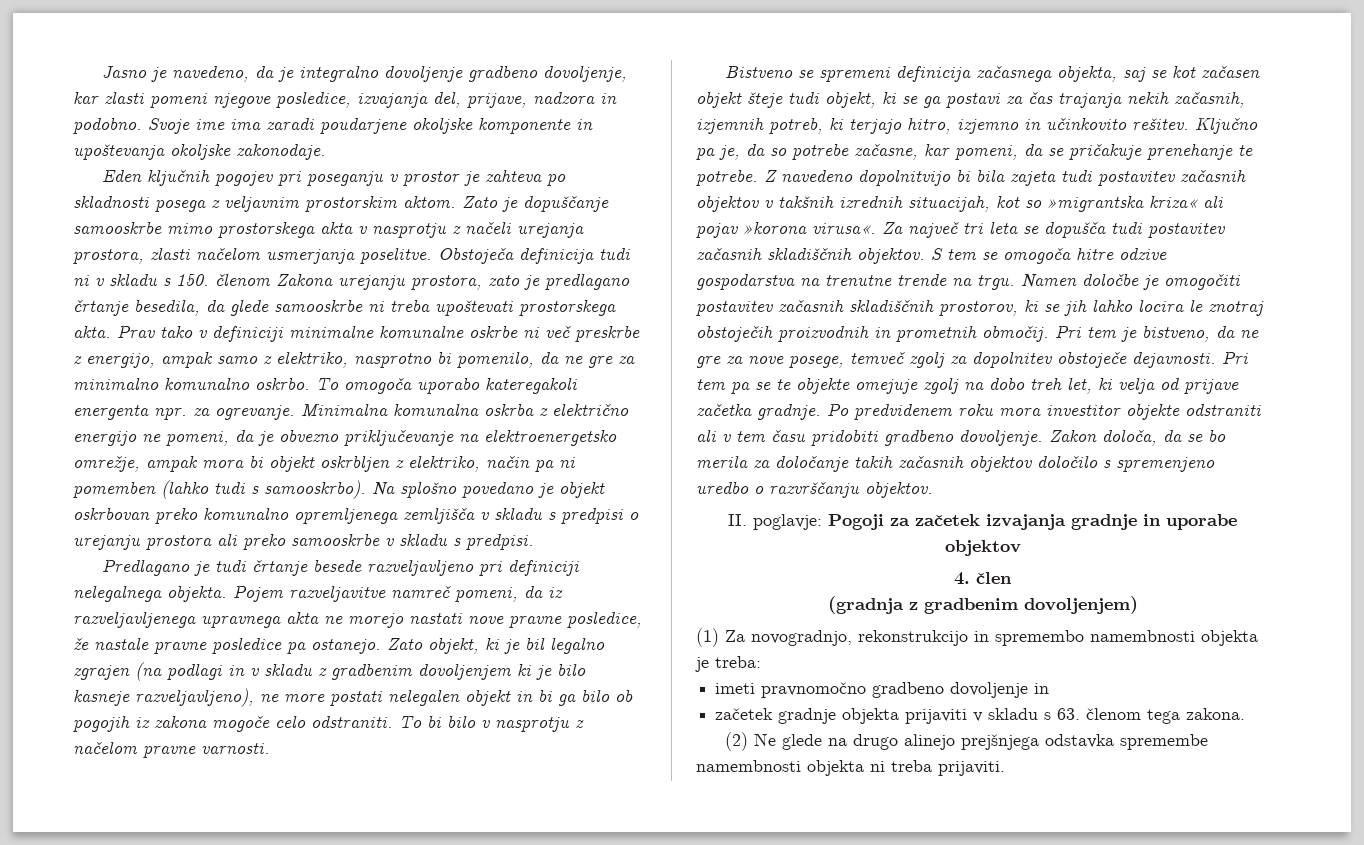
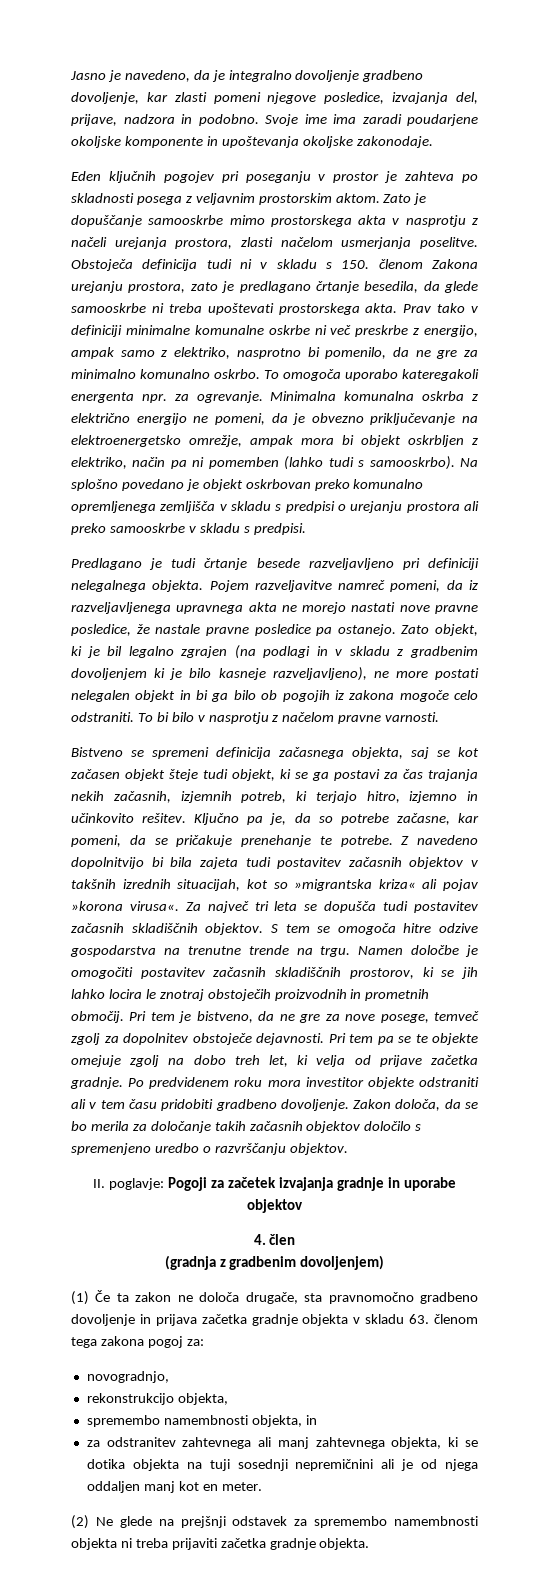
[725,630,1258,646] [695,656,761,672] [715,683,756,694] Za novogradnjo, rekonstrukcijo in spremembo namembnosti objekta je treba: // imeti -> [95,1290,323,1304] Če ta zakon ne določa drugače, sta
[715,708,774,720] // začetek -> [155,1314,247,1326] prijava začetka
[905,708,1052,724] prijaviti v skladu s -> [353,1314,405,1324] v skladu
[1186,708,1246,720] [724,732,1208,751] [696,760,1005,776] zakona. // (2) Ne glede na drugo alinejo prejšnjega odstavka spremembe namembnosti objekta ni treba prijaviti. -> [100,1336,204,1348] [86,1371,169,1383] [86,1393,228,1405] [86,1415,317,1427] [86,1437,479,1449] [86,1459,478,1471] [86,1481,262,1493] [71,1515,478,1529] [71,1538,370,1550] zakona pogoj za: // novogradnjo, // rekonstrukcijo objekta, // spremembo namembnosti objekta, in // za odstranitev zahtevnega ali manj zahtevnega objekta, ki se dotika objekta na tuji sosednji nepremičnini ali je od njega oddaljen manj kot en meter. // (2) Ne glede na prejšnji odstavek za spremembo namembnosti objekta ni treba prijaviti začetka gradnje objekta.

